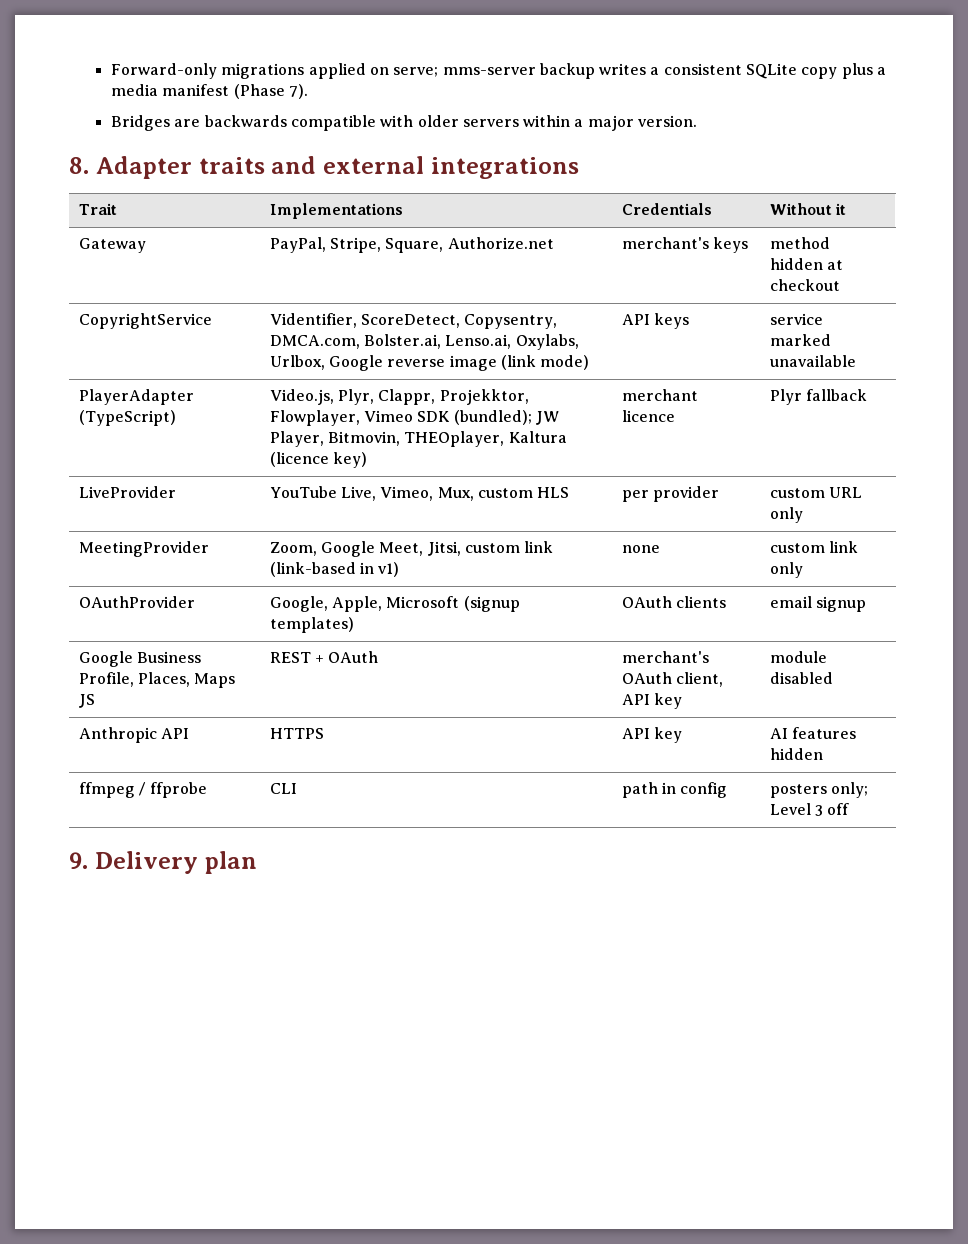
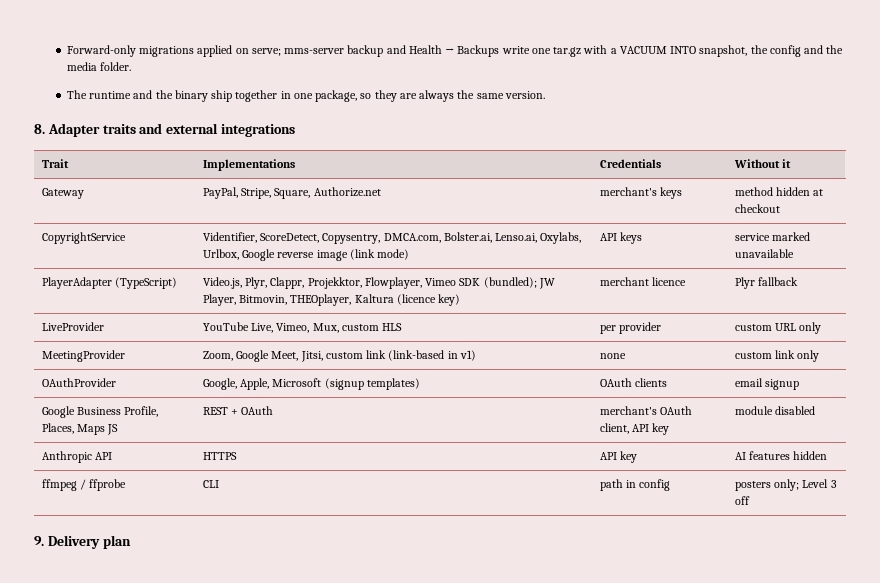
[599,63,887,79] [110,84,308,99] [110,115,634,131] writes a consistent SQLite copy plus a media manifest (Phase 7). // Bridges are backwards compatible with older servers within a major -> [386,45,844,57] [66,62,132,71] [66,90,504,102] and Health → Backups write one tar.gz with a VACUUM INTO snapshot, the config and the media folder. // The runtime and the binary ship together in one package, so they are always the same

